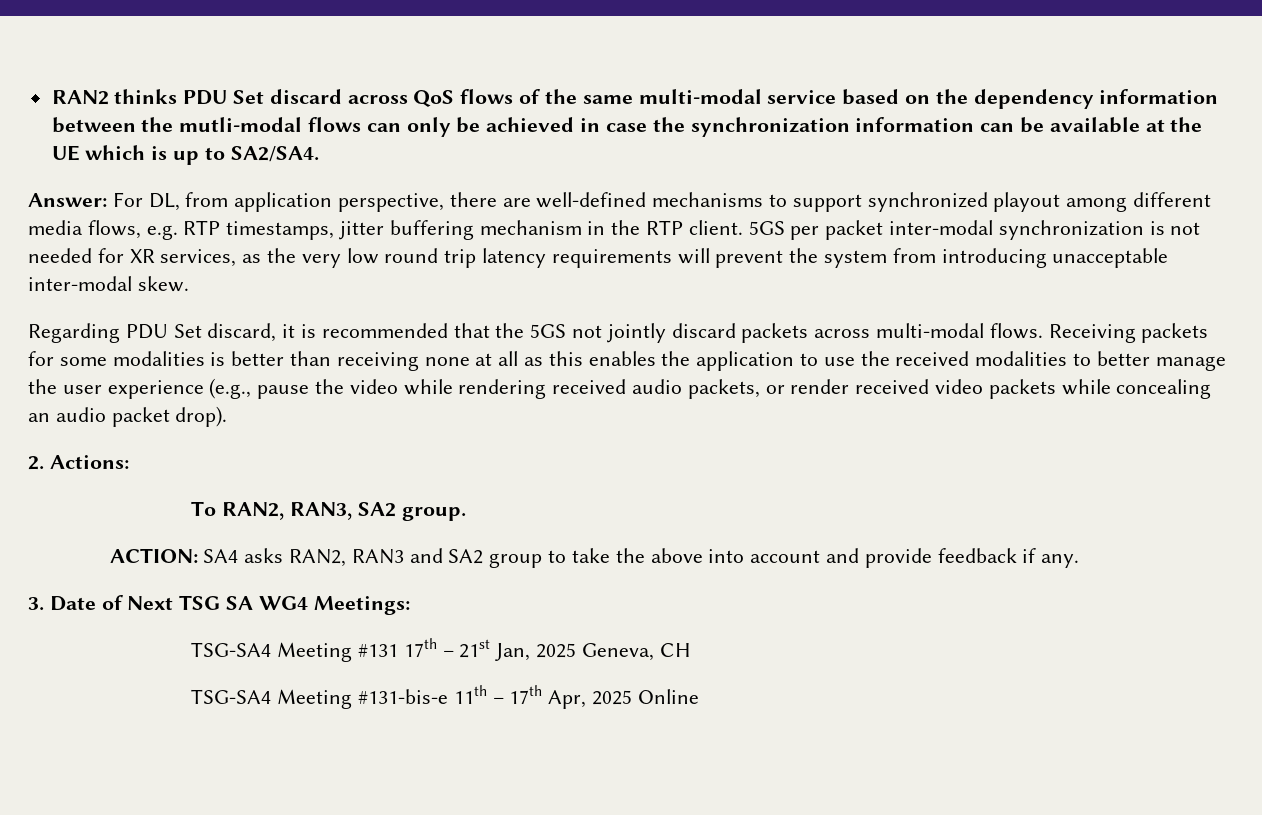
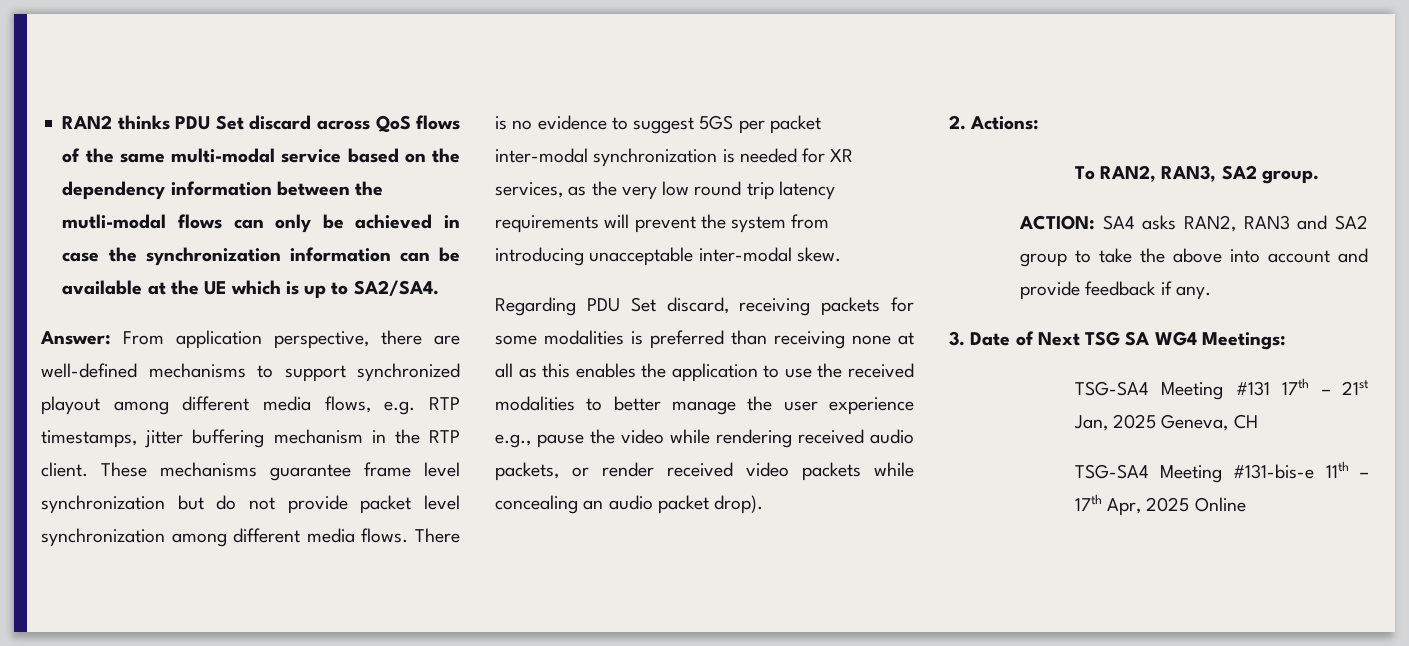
[112,192,229,211] For DL, from -> [123,331,164,345] From
(743, 227) none -> [101,462,460,481] [41,495,460,514] [41,528,461,547] [495,115,695,134] These mechanisms guarantee frame level synchronization but do not provide packet level synchronization among different media flows. There is no evidence to suggest
[1170,222,1201,235] not -> (735, 156) none
[282,323,1136,343] it is recommended that the 5GS not jointly discard packets across multi-modal flows. Receiving -> [739,298,811,316] receiving
[231,351,285,366] better -> [650,330,724,349] preferred
[209,378,252,399] (e.g., -> [495,434,531,448] e.g.,

